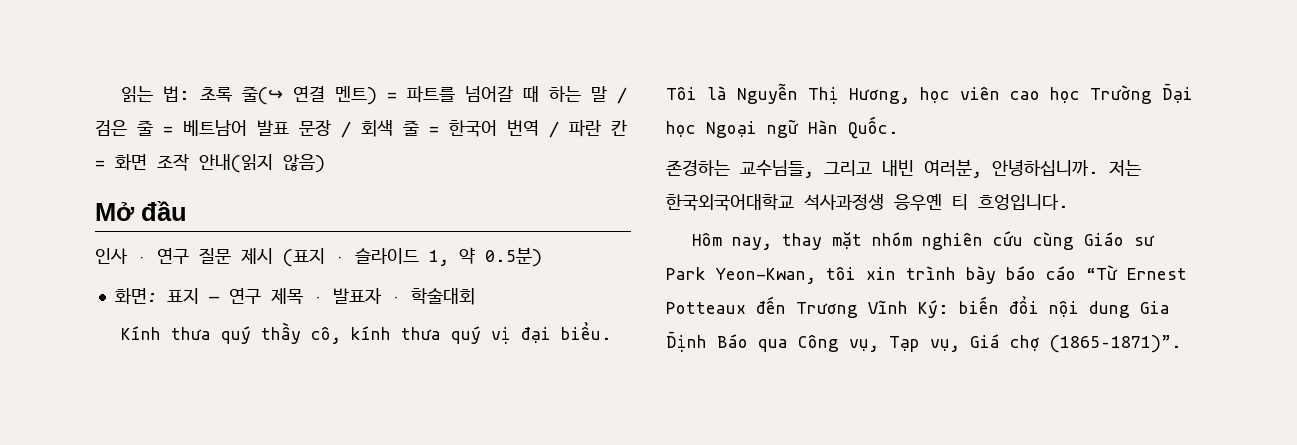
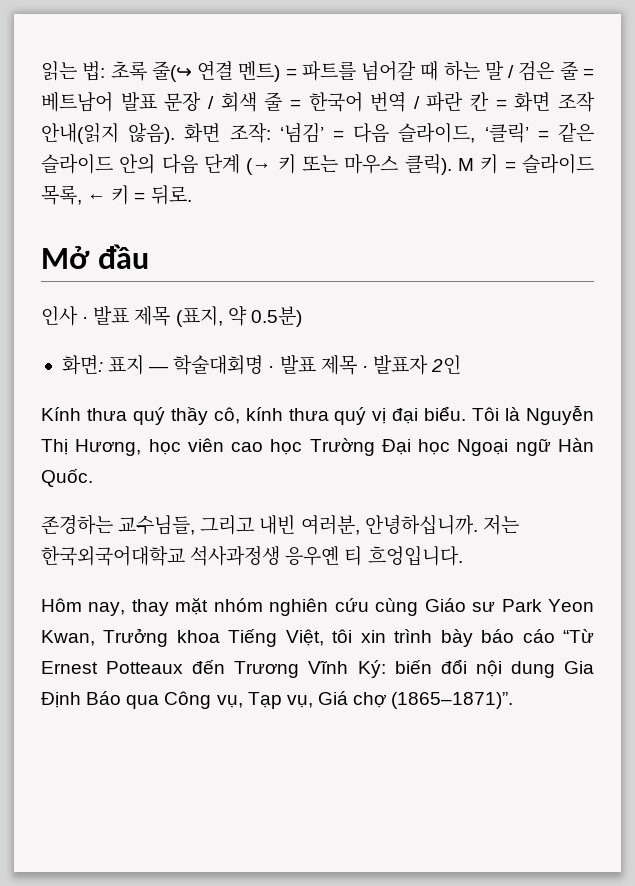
[283,154,325,173] [95,201,187,221] [95,248,449,267] 않음) // Mở đầu // 인사 · 연구 질문 제시 (표지 · 슬라이드 1, -> [128,123,594,144] [41,154,594,175] [41,185,192,205] [41,244,149,269] [41,305,223,327] 않음). 화면 조작: ‘넘김’ = 다음 슬라이드, ‘클릭’ = 같은 슬라이드 안의 다음 단계 (→ 키 또는 마우스 클릭). M 키 = 슬라이드 목록, ← 키 = 뒤로. // Mở đầu // 인사 · 발표 제목 (표지,
[228,288,261,304] 연구 -> [173,354,316,375] 학술대회명 · 발표
[390,288,475,305] · 학술대회 -> [431,355,462,374] 2인
[716,268,816,284] Yeon-Kwan, -> [547,599,594,612] [41,628,324,647] Yeon Kwan, Trưởng khoa Tiếng Việt,

